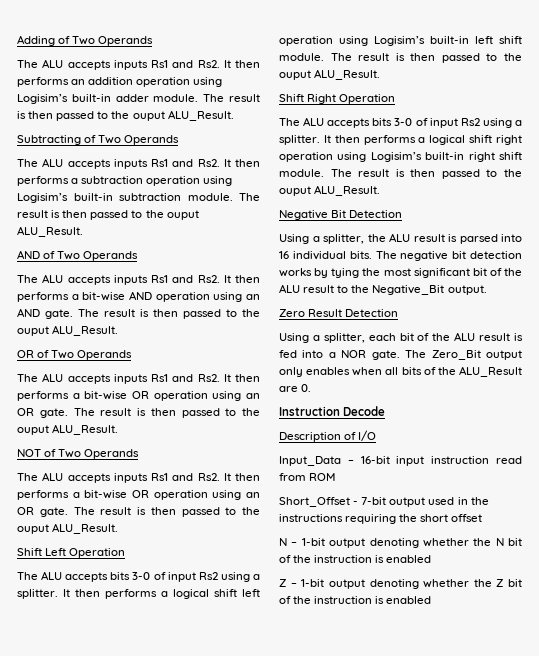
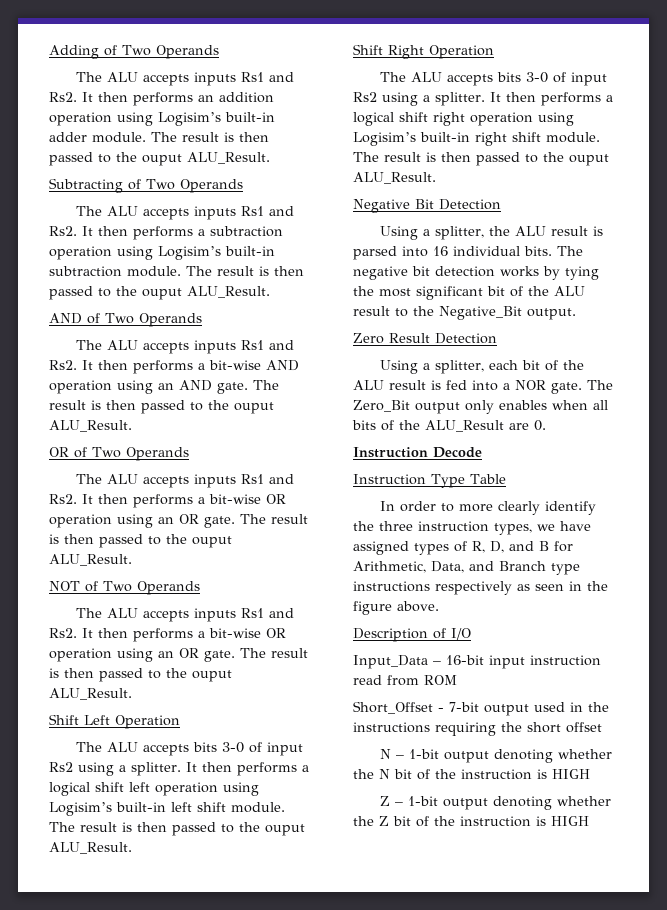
(386, 411) none -> [353,474,506,488] [380,501,597,515] [353,521,591,535] [353,541,573,555] [353,561,580,575] [353,581,608,595] [353,601,439,615] // Instruction Type Table // In order to more clearly identify the three instruction types, we have assigned types of R, D, and B for Arithmetic, Data, and Branch type instructions respectively as seen in the figure above.
[386,555,432,563] enabled -> [552,769,590,779] HIGH
[386,596,432,604] enabled -> [551,816,589,826] HIGH

